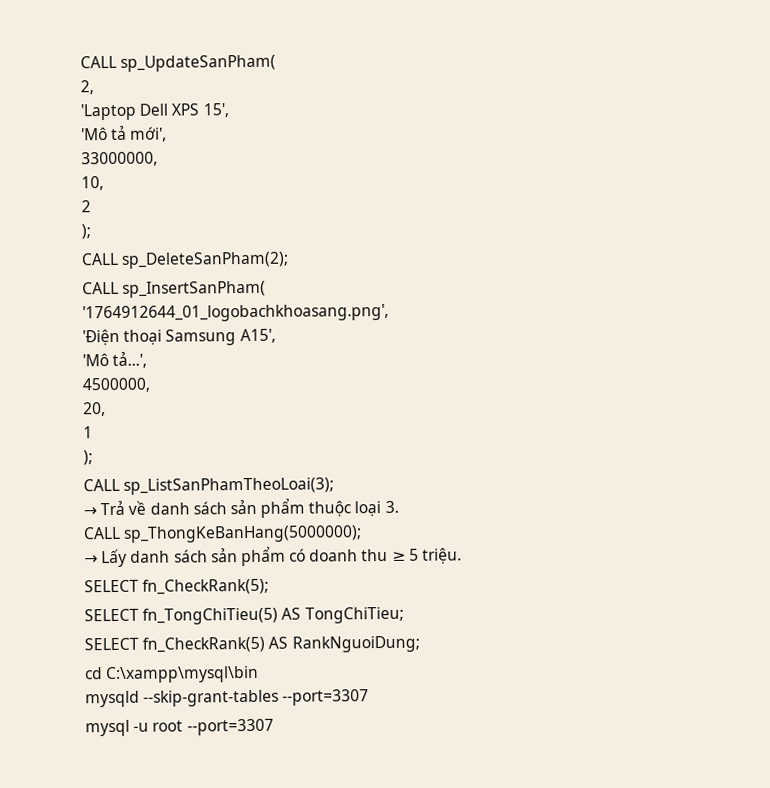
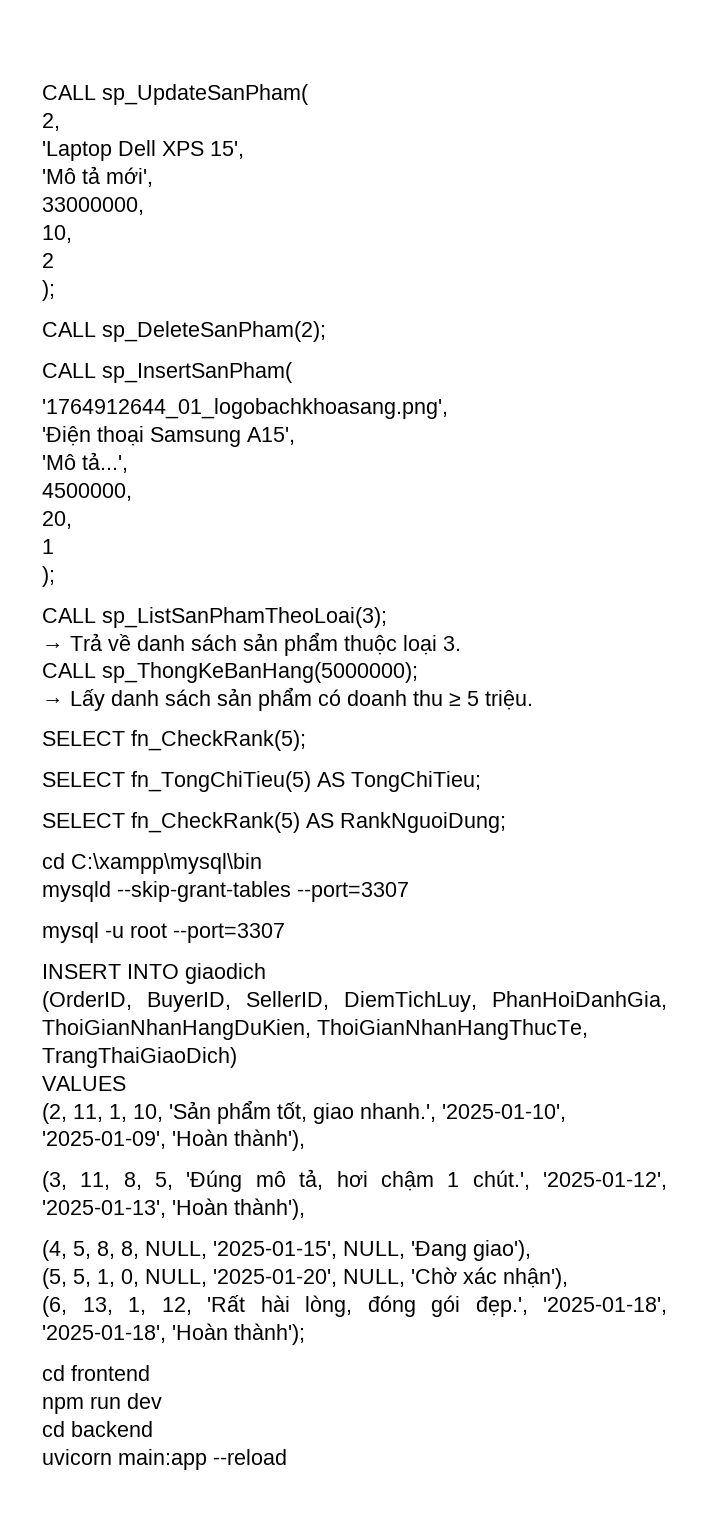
(274, 727) none -> [42,963,266,984] [42,991,667,1012] [42,1019,588,1040] [42,1047,237,1068] [42,1076,126,1091] [42,1100,566,1124] [42,1129,305,1151] [42,1169,667,1192] [42,1198,305,1220] [42,1240,531,1261] [42,1267,568,1289] [42,1295,667,1317] [42,1323,305,1345] [42,1365,150,1381] [42,1393,162,1414] [42,1421,153,1437] [42,1449,287,1470] // INSERT INTO giaodich // (OrderID, BuyerID, SellerID, DiemTichLuy, PhanHoiDanhGia, ThoiGianNhanHangDuKien, ThoiGianNhanHangThucTe, TrangThaiGiaoDich) // VALUES // (2, 11, 1, 10, 'Sản phẩm tốt, giao nhanh.', '2025-01-10', '2025-01-09', 'Hoàn thành'), // (3, 11, 8, 5, 'Đúng mô tả, hơi chậm 1 chút.', '2025-01-12', '2025-01-13', 'Hoàn thành'), // (4, 5, 8, 8, NULL, '2025-01-15', NULL, 'Đang giao'), // (5, 5, 1, 0, NULL, '2025-01-20', NULL, 'Chờ xác nhận'), // (6, 13, 1, 12, 'Rất hài lòng, đóng gói đẹp.', '2025-01-18', '2025-01-18', 'Hoàn thành'); // cd frontend // npm run dev // cd backend // uvicorn main:app --reload

